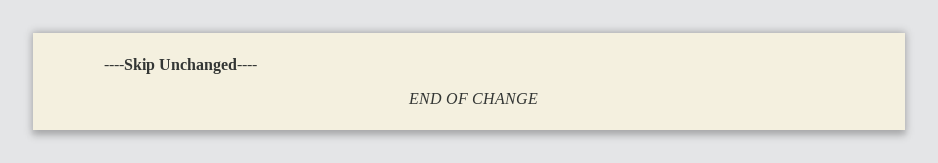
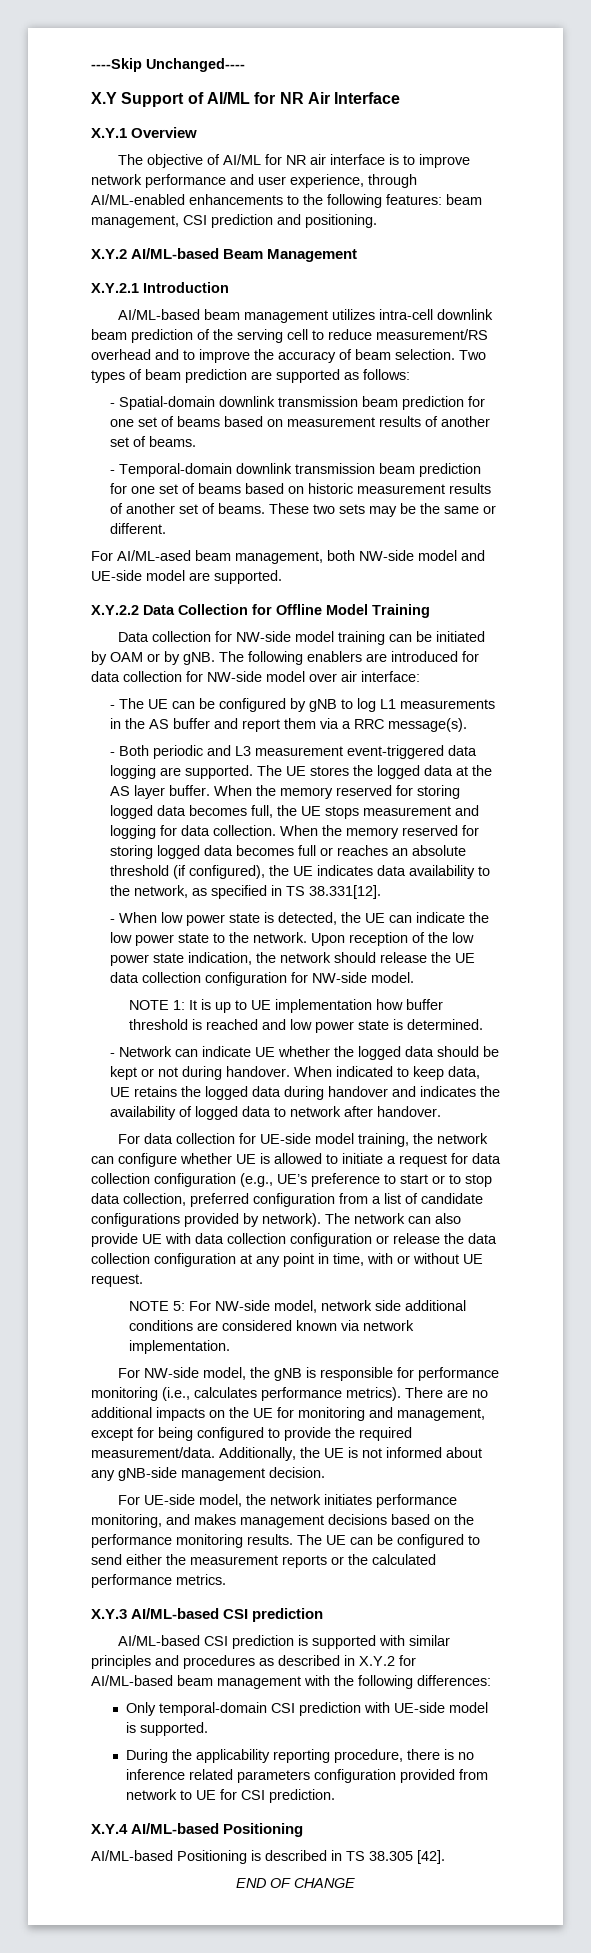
(258, 66) none -> [91,92,401,107] [91,127,198,138] [117,154,470,168] [91,174,417,188] [91,194,482,208] [91,214,377,228] [91,248,358,262] [91,282,229,293] [117,309,493,323] [91,329,488,343] [91,349,486,363] [91,369,410,383] [109,396,485,410] [109,416,490,427] [109,436,196,447] [109,463,481,477] [109,483,491,494] [109,503,496,517] [109,523,166,534] [91,550,485,564] [91,570,282,584] [91,604,430,618] [117,631,485,645] [91,651,479,665] [91,671,420,682] [109,698,495,712] [109,718,467,732] [109,745,477,759] [109,765,492,779] [109,785,460,799] [109,805,479,819] [109,825,479,839] [109,845,466,859] [109,865,490,879] [109,885,381,899] [109,912,489,926] [109,932,474,946] [109,952,475,966] [109,972,414,986] [128,999,443,1013] [128,1019,483,1033] [109,1046,499,1060] [109,1066,480,1080] [109,1086,500,1100] [109,1106,441,1120] [117,1133,488,1147] [91,1153,501,1167] [91,1173,492,1187] [91,1193,483,1207] [91,1213,461,1227] [91,1233,497,1247] [91,1253,483,1267] [91,1274,143,1287] [128,1300,466,1313] [128,1320,414,1331] [128,1340,230,1354] [117,1367,499,1381] [91,1387,488,1401] [91,1407,485,1421] [91,1427,412,1441] [91,1447,482,1461] [91,1467,325,1481] [117,1494,457,1508] [91,1514,474,1528] [91,1534,480,1548] [91,1554,436,1568] [91,1574,226,1588] [91,1608,324,1622] [117,1635,450,1649] [91,1655,416,1669] [91,1675,491,1689] [125,1702,488,1716] [125,1722,208,1736] [125,1749,474,1763] [125,1769,488,1783] [125,1789,335,1803] [91,1823,304,1837] [91,1850,445,1864] // X.Y Support of AI/ML for NR Air Interface // X.Y.1 Overview // The objective of AI/ML for NR air interface is to improve network performance and user experience, through AI/ML-enabled enhancements to the following features: beam management, CSI prediction and positioning. // X.Y.2 AI/ML-based Beam Management // X.Y.2.1 Introduction // AI/ML-based beam management utilizes intra-cell downlink beam prediction of the serving cell to reduce measurement/RS overhead and to improve the accuracy of beam selection. Two types of beam prediction are supported as follows: // - Spatial-domain downlink transmission beam prediction for one set of beams based on measurement results of another set of beams. // - Temporal-domain downlink transmission beam prediction for one set of beams based on historic measurement results of another set of beams. These two sets may be the same or different. // For AI/ML-ased beam management, both NW-side model and UE-side model are supported. // X.Y.2.2 Data Collection for Offline Model Training // Data collection for NW-side model training can be initiated by OAM or by gNB. The following enablers are introduced for data collection for NW-side model over air interface: // - The UE can be configured by gNB to log L1 measurements in the AS buffer and report them via a RRC message(s). // - Both periodic and L3 measurement event-triggered data logging are supported. The UE stores the logged data at the AS layer buffer. When the memory reserved for storing logged data becomes full, the UE stops measurement and logging for data collection. When the memory reserved for storing logged data becomes full or reaches an absolute threshold (if configured), the UE indicates data availability to the network, as specified in TS 38.331[12]. // - When low power state is detected, the UE can indicate the low power state to the network. Upon reception of the low power state indication, the network should release the UE data collection configuration for NW-side model. // NOTE 1: It is up to UE implementation how buffer threshold is reached and low power state is determined. // - Network can indicate UE whether the logged data should be kept or not during handover. When indicated to keep data, UE retains the logged data during handover and indicates the availability of logged data to network after handover. // For data collection for UE-side model training, the network can configure whether UE is allowed to initiate a request for data collection configuration (e.g., UE’s preference to start or to stop data collection, preferred configuration from a list of candidate configurations provided by network). The network can also provide UE with data collection configuration or release the data collection configuration at any point in time, with or without UE request. // NOTE 5: For NW-side model, network side additional conditions are considered known via network implementation. // For NW-side model, the gNB is responsible for performance monitoring (i.e., calculates performance metrics). There are no additional impacts on the UE for monitoring and management, except for being configured to provide the required measurement/data. Additionally, the UE is not informed about any gNB-side management decision. // For UE-side model, the network initiates performance monitoring, and makes management decisions based on the performance monitoring results. The UE can be configured to send either the measurement reports or the calculated performance metrics. // X.Y.3 AI/ML-based CSI prediction // AI/ML-based CSI prediction is supported with similar principles and procedures as described in X.Y.2 for AI/ML-based beam management with the following differences: // Only temporal-domain CSI prediction with UE-side model is supported. // During the applicability reporting procedure, there is no inference related parameters configuration provided from network to UE for CSI prediction. // X.Y.4 AI/ML-based Positioning // AI/ML-based Positioning is described in TS 38.305 [42].

